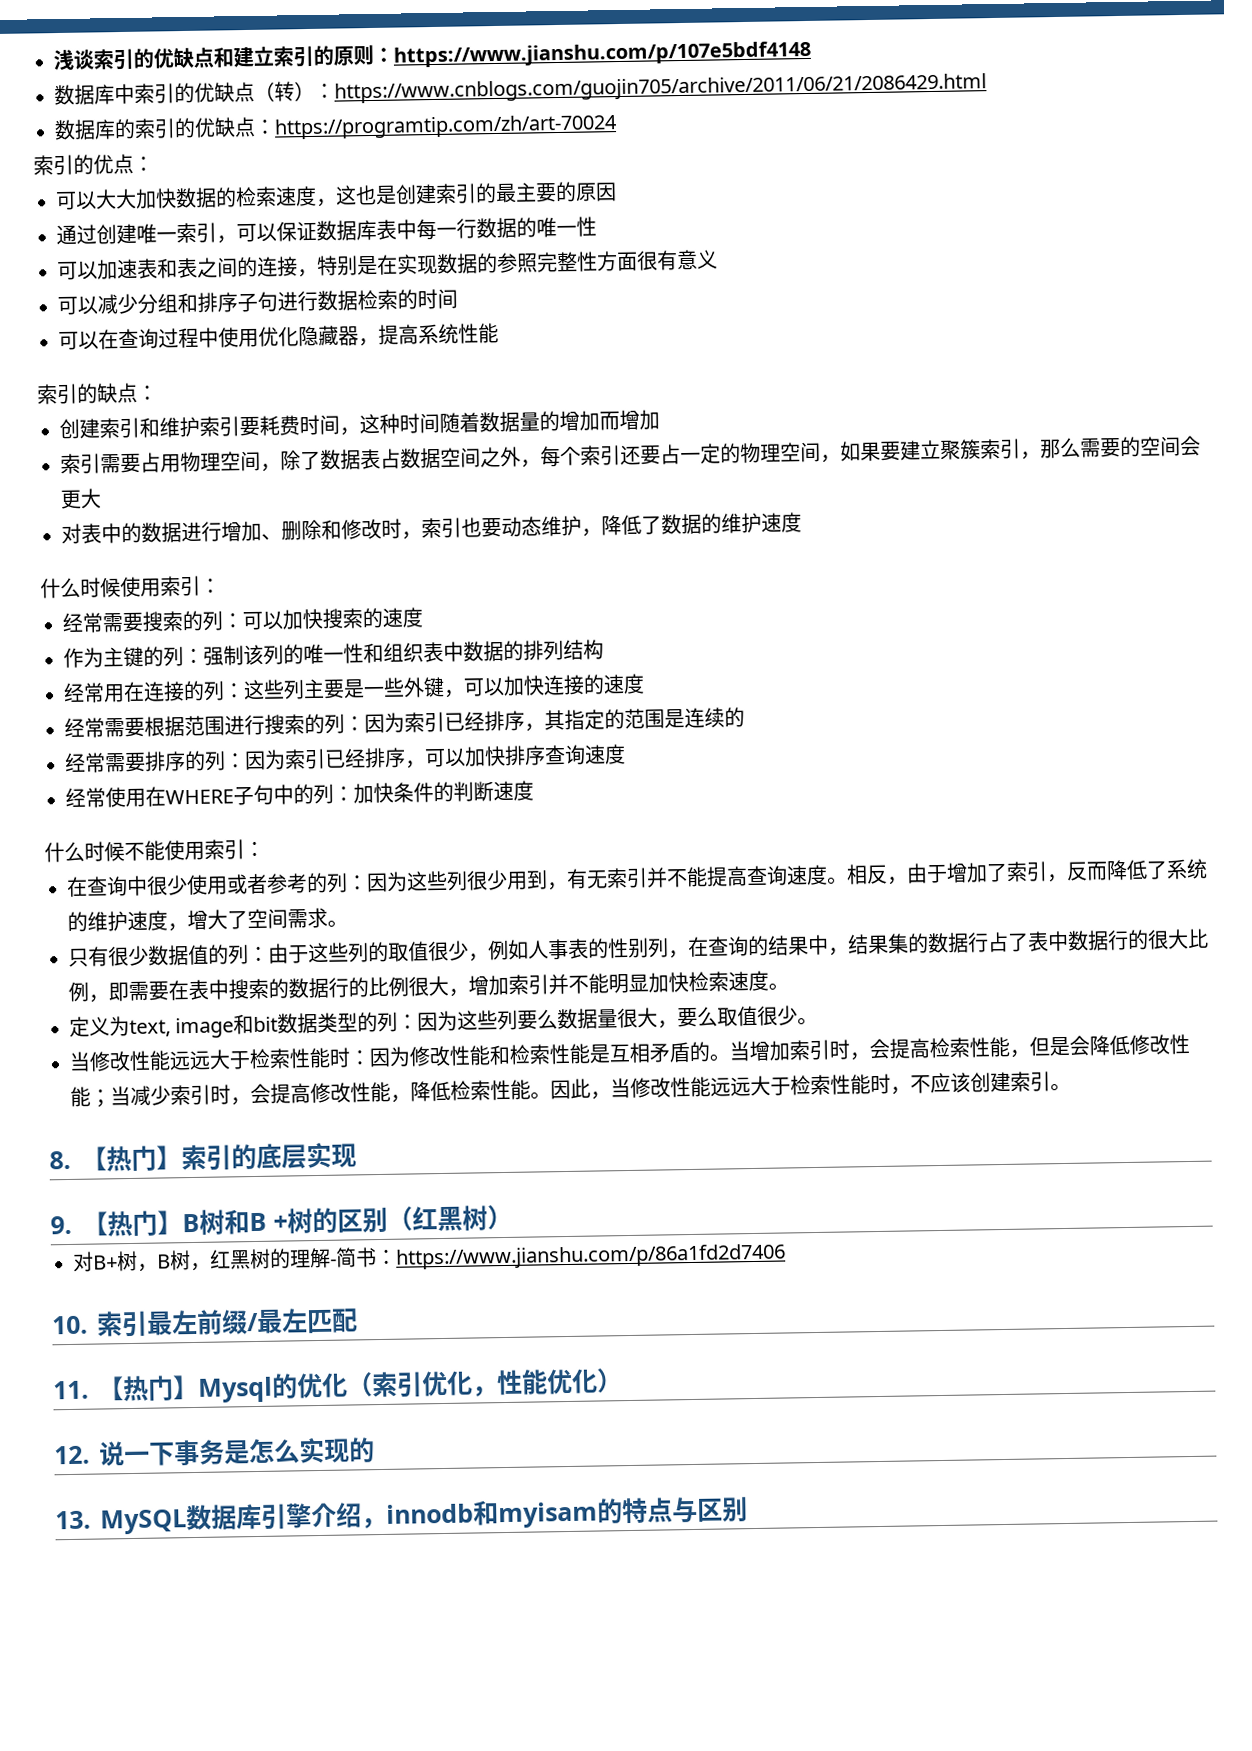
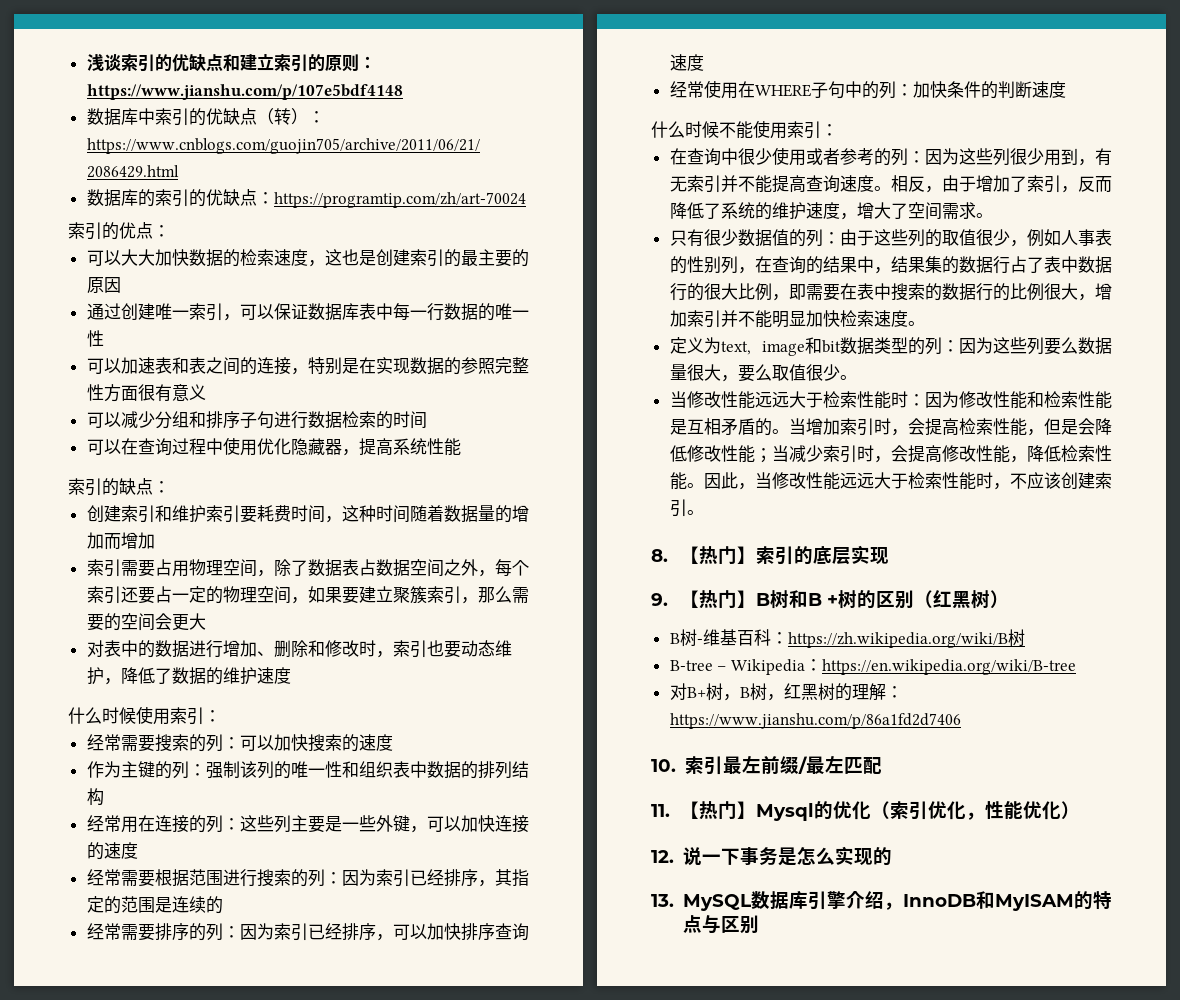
(513, 1217) none -> [669,629,1025,648] [669,659,1076,675] // B树-维基百科：https://zh.wikipedia.org/wiki/B树 // B-tree – Wikipedia：https://en.wikipedia.org/wiki/B-tree
[330,1247,377,1268] -简书 -> (886, 692) none
[386,1500,598,1529] innodb和myisam -> [902,891,1074,911] InnoDB和MyISAM

